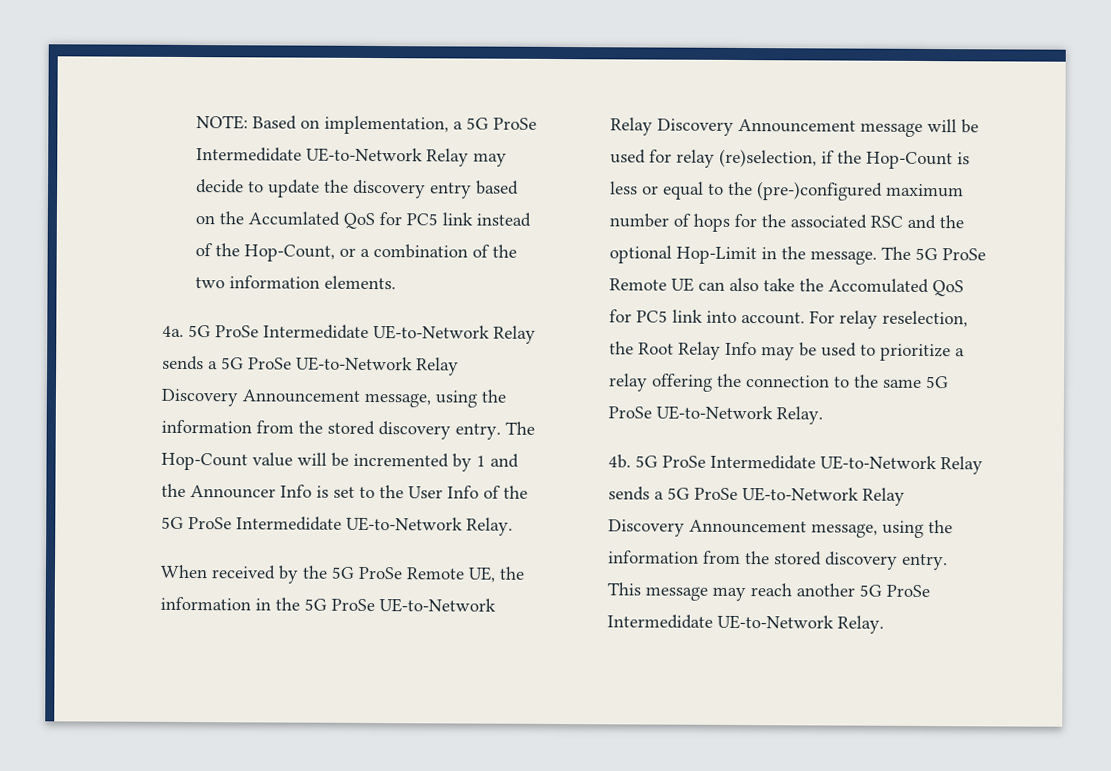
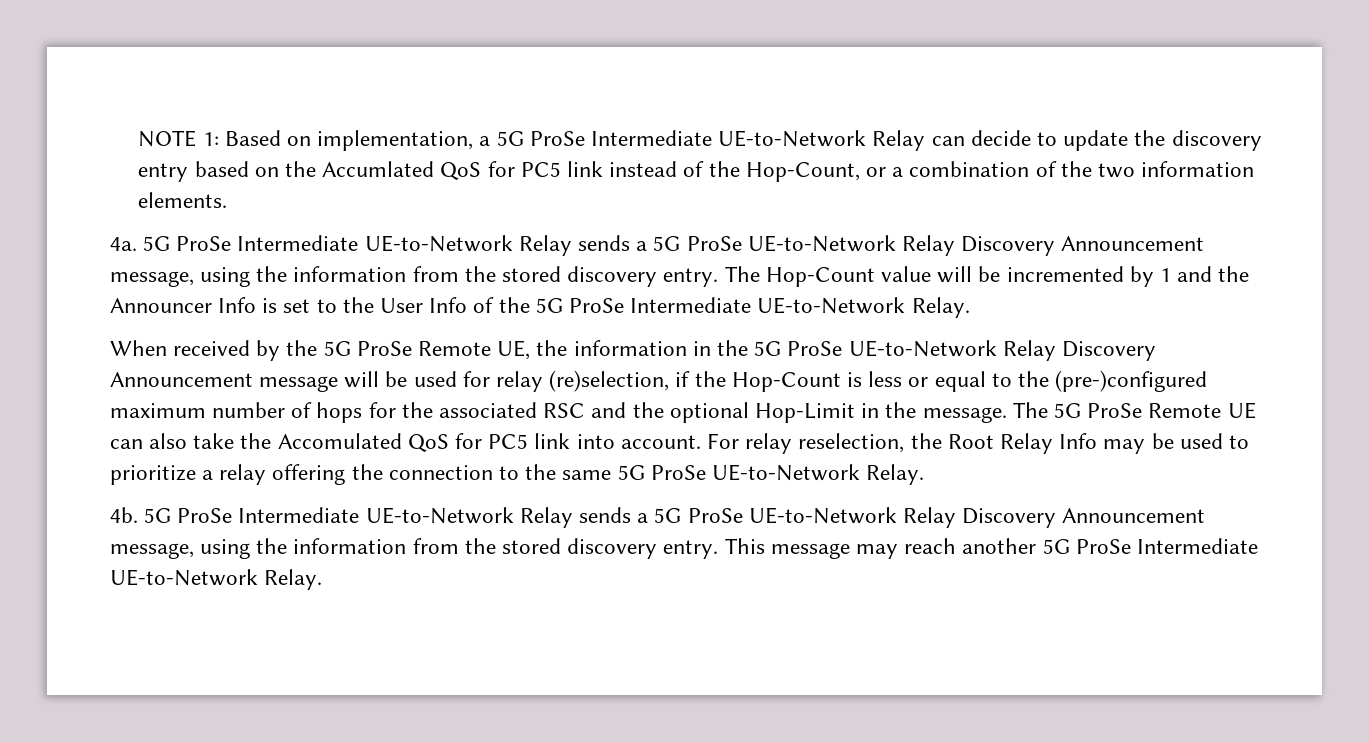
[195,115,248,130] NOTE: -> [138,130,219,147] NOTE 1:
[195,147,507,167] Intermedidate UE-to-Network Relay may -> [591,130,965,151] Intermediate UE-to-Network Relay can
[263,324,370,339] Intermedidate -> [237,235,359,251] Intermediate
[236,516,343,531] Intermedidate -> [630,297,752,313] Intermediate
[710,454,817,470] Intermedidate -> [238,507,360,523] Intermediate
[607,614,714,629] Intermedidate -> [1137,538,1259,554] Intermediate

